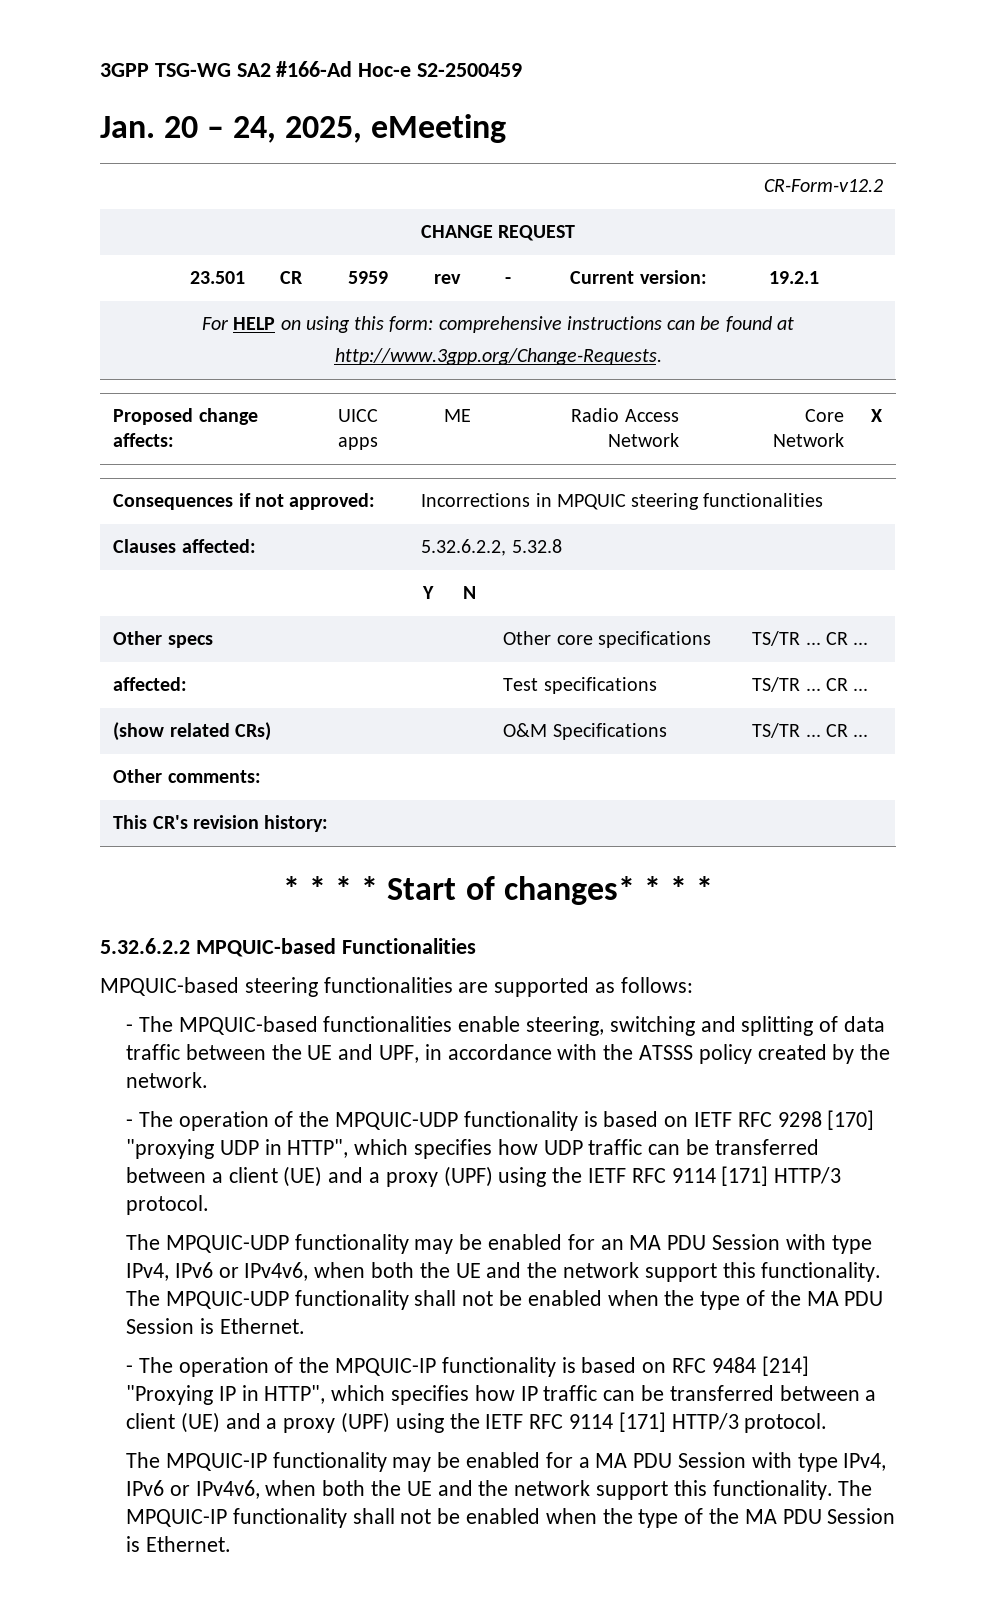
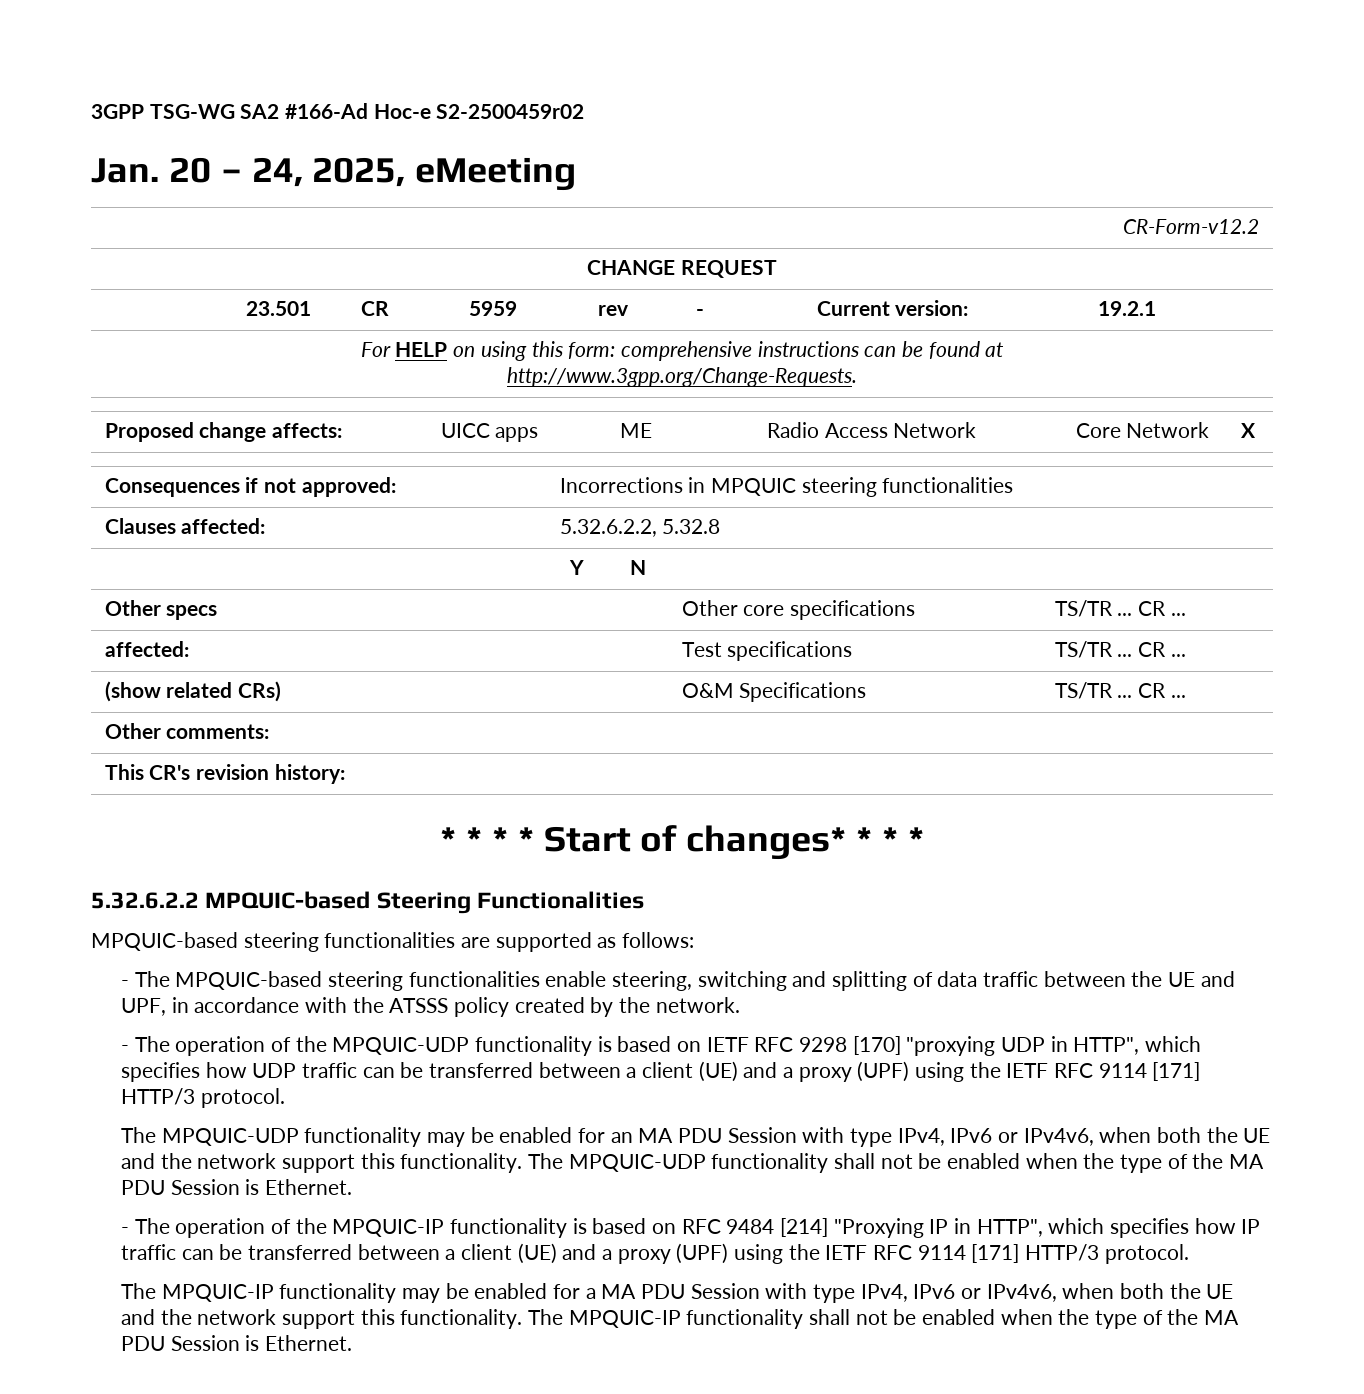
[417,63,523,77] S2-2500459 -> [436,104,585,119] S2-2500459r02
(336, 947) none -> [376,892,471,914] Steering
(318, 1025) none -> [327,971,403,991] steering

